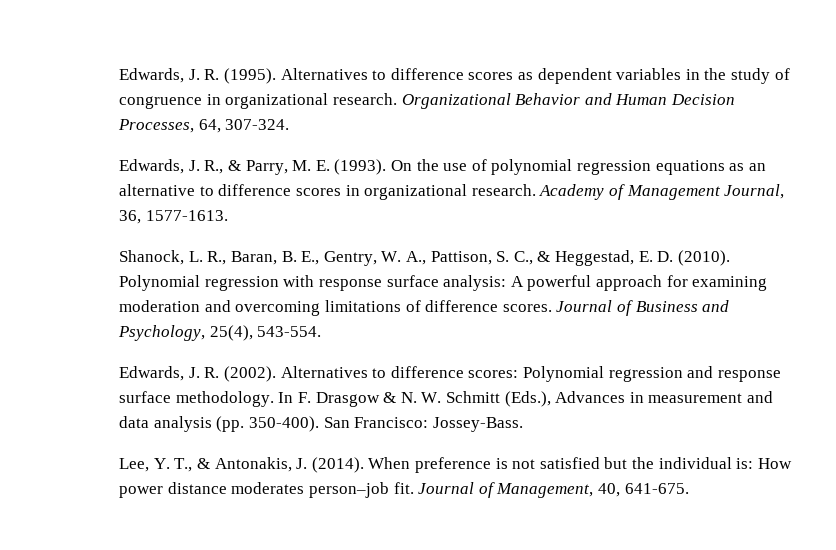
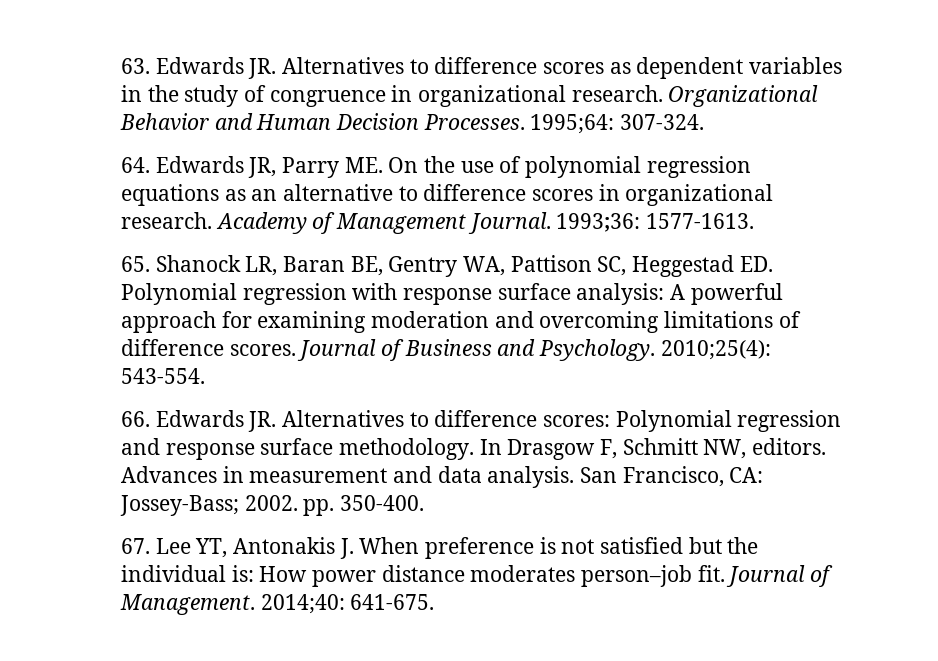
[119,68,277,84] Edwards, J. R. (1995). -> [120,57,277,79] 63. Edwards JR.
[118,119,221,133] Processes, 64, -> [423,114,615,134] Processes. 1995;64:
[119,159,387,175] Edwards, J. R., & Parry, M. E. (1993). -> [120,156,383,178] 64. Edwards JR, Parry ME.
[724,184,785,199] [119,210,142,224] Journal, 36, -> [467,212,641,234] Journal. 1993;36:
[119,250,730,266] Shanock, L. R., Baran, B. E., Gentry, W. A., Pattison, S. C., & Heggestad, E. D. (2010). -> [120,255,773,277] 65. Shanock LR, Baran BE, Gentry WA, Pattison SC, Heggestad ED.
[118,325,253,341] Psychology, 25(4), -> [538,339,771,361] Psychology. 2010;25(4):
[119,366,277,382] Edwards, J. R. (2002). -> [120,410,277,432] 66. Edwards JR.
[298,391,551,407] F. Drasgow & N. W. Schmitt (Eds.), -> [507,438,826,460] Drasgow F, Schmitt NW, editors.
[153,416,523,432] [119,457,364,473] analysis (pp. 350-400). San Francisco: Jossey-Bass. // Lee, Y. T., & Antonakis, J. (2014). -> [487,466,764,488] [119,495,424,516] [120,537,354,559] analysis. San Francisco, CA: Jossey-Bass; 2002. pp. 350-400. // 67. Lee YT, Antonakis J.
[496,483,621,498] Management, 40, -> [119,594,345,615] Management. 2014;40:

